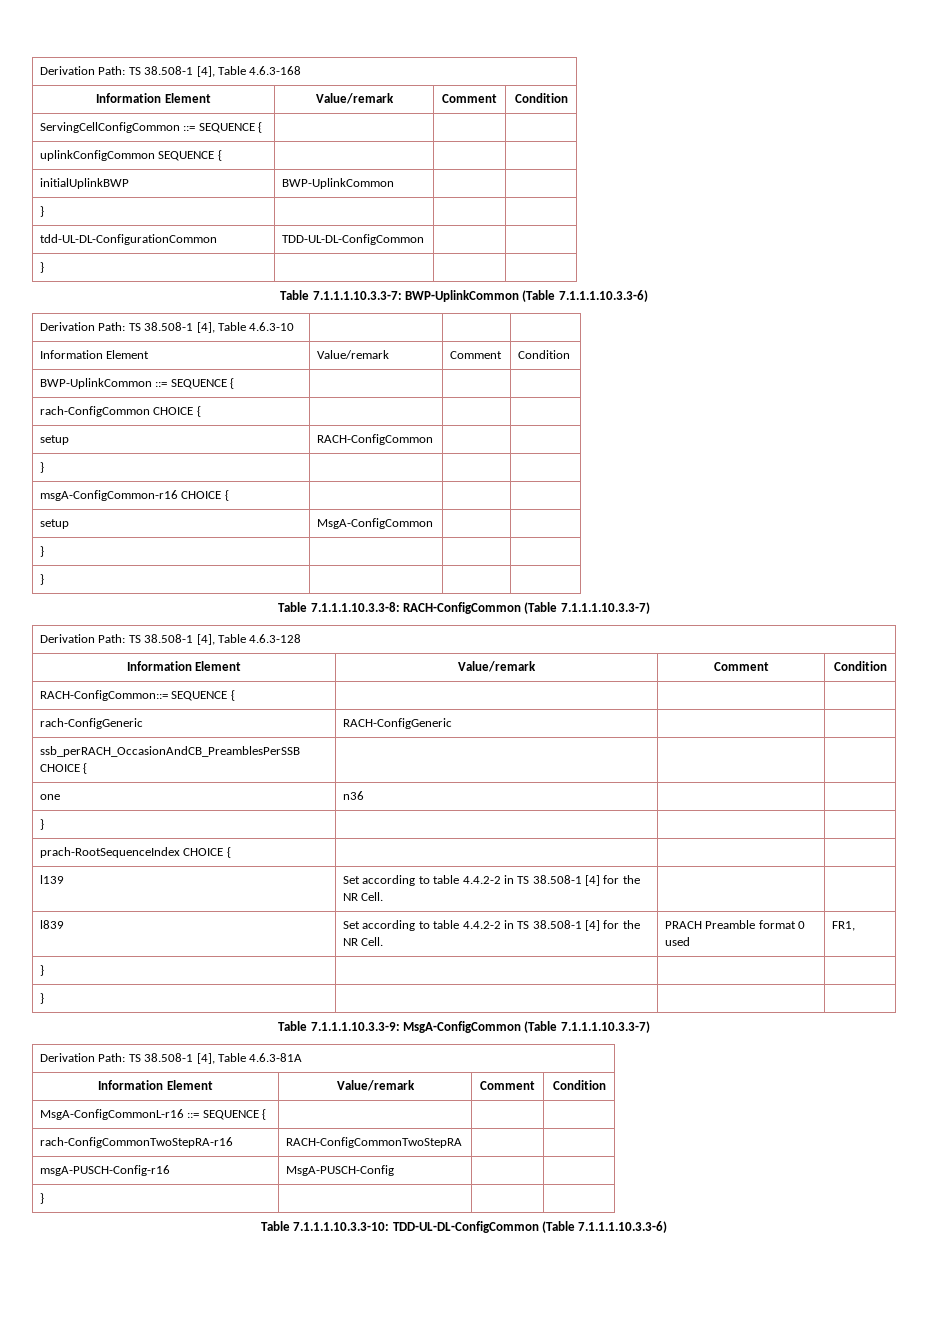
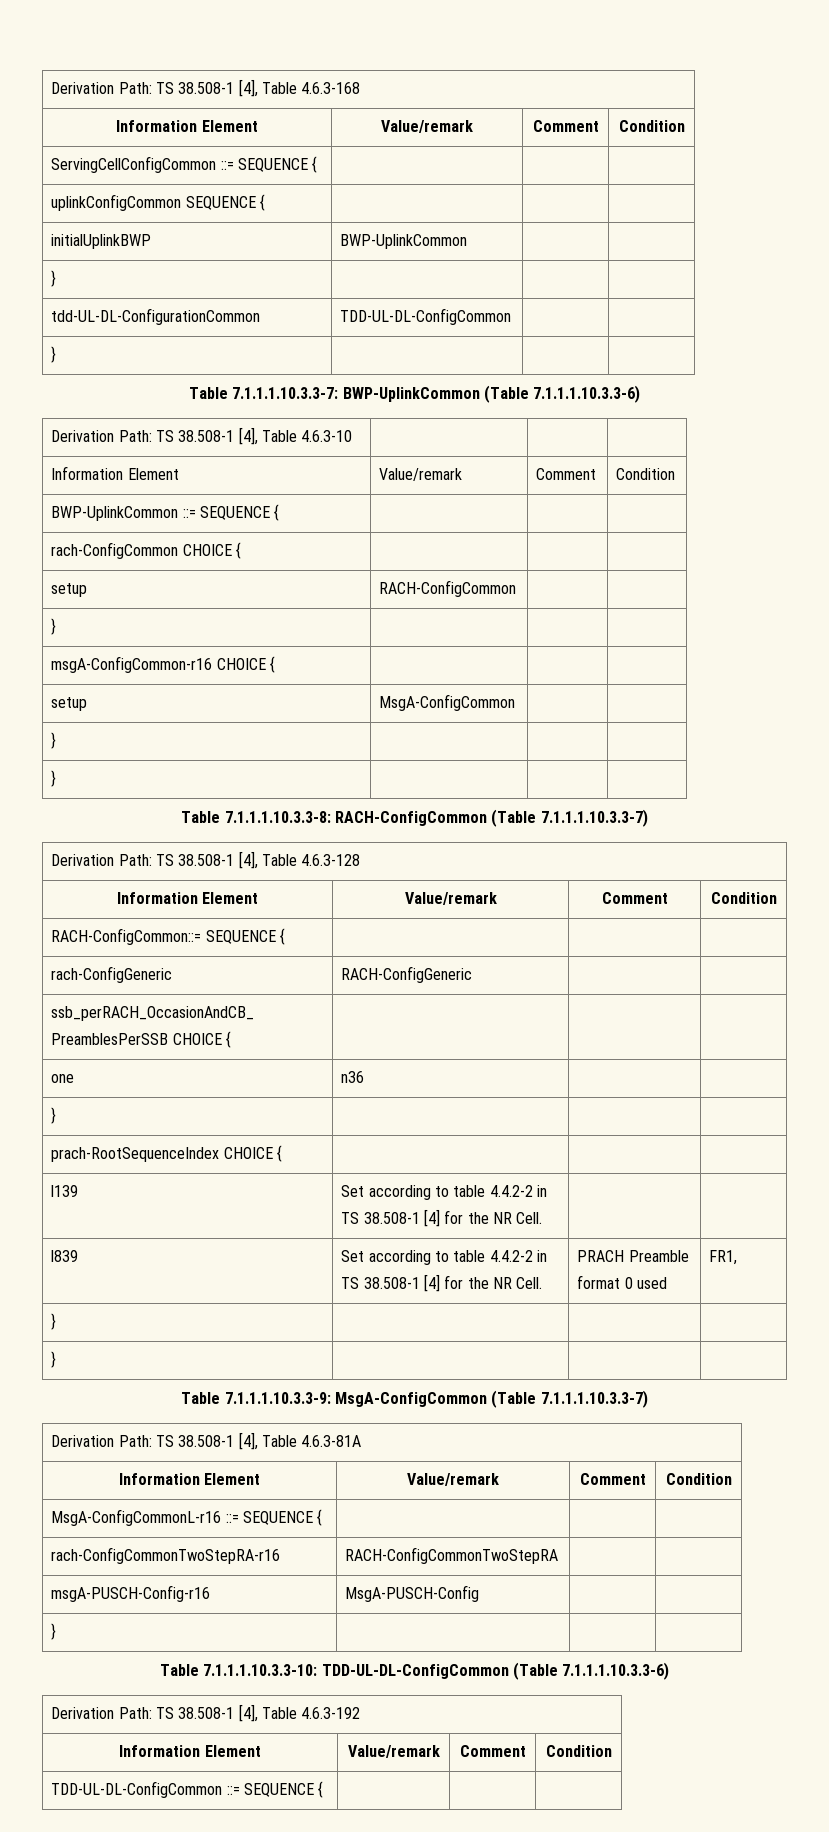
(668, 1227) none -> [51,1704,361,1722] [119,1745,261,1757] [347,1745,440,1758] [459,1745,526,1757] [545,1745,612,1757] [51,1781,324,1798] // Derivation Path: TS 38.508-1 [4], Table 4.6.3-192 // Information Element | Value/remark | Comment | Condition // TDD-UL-DL-ConfigCommon ::= SEQUENCE { | | |

